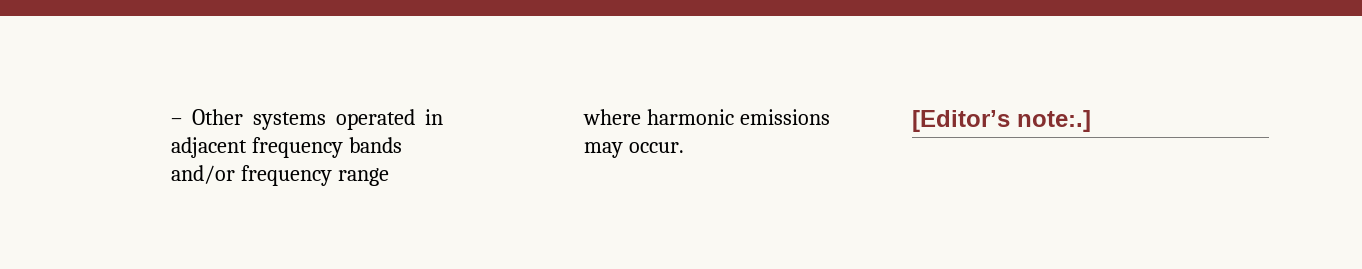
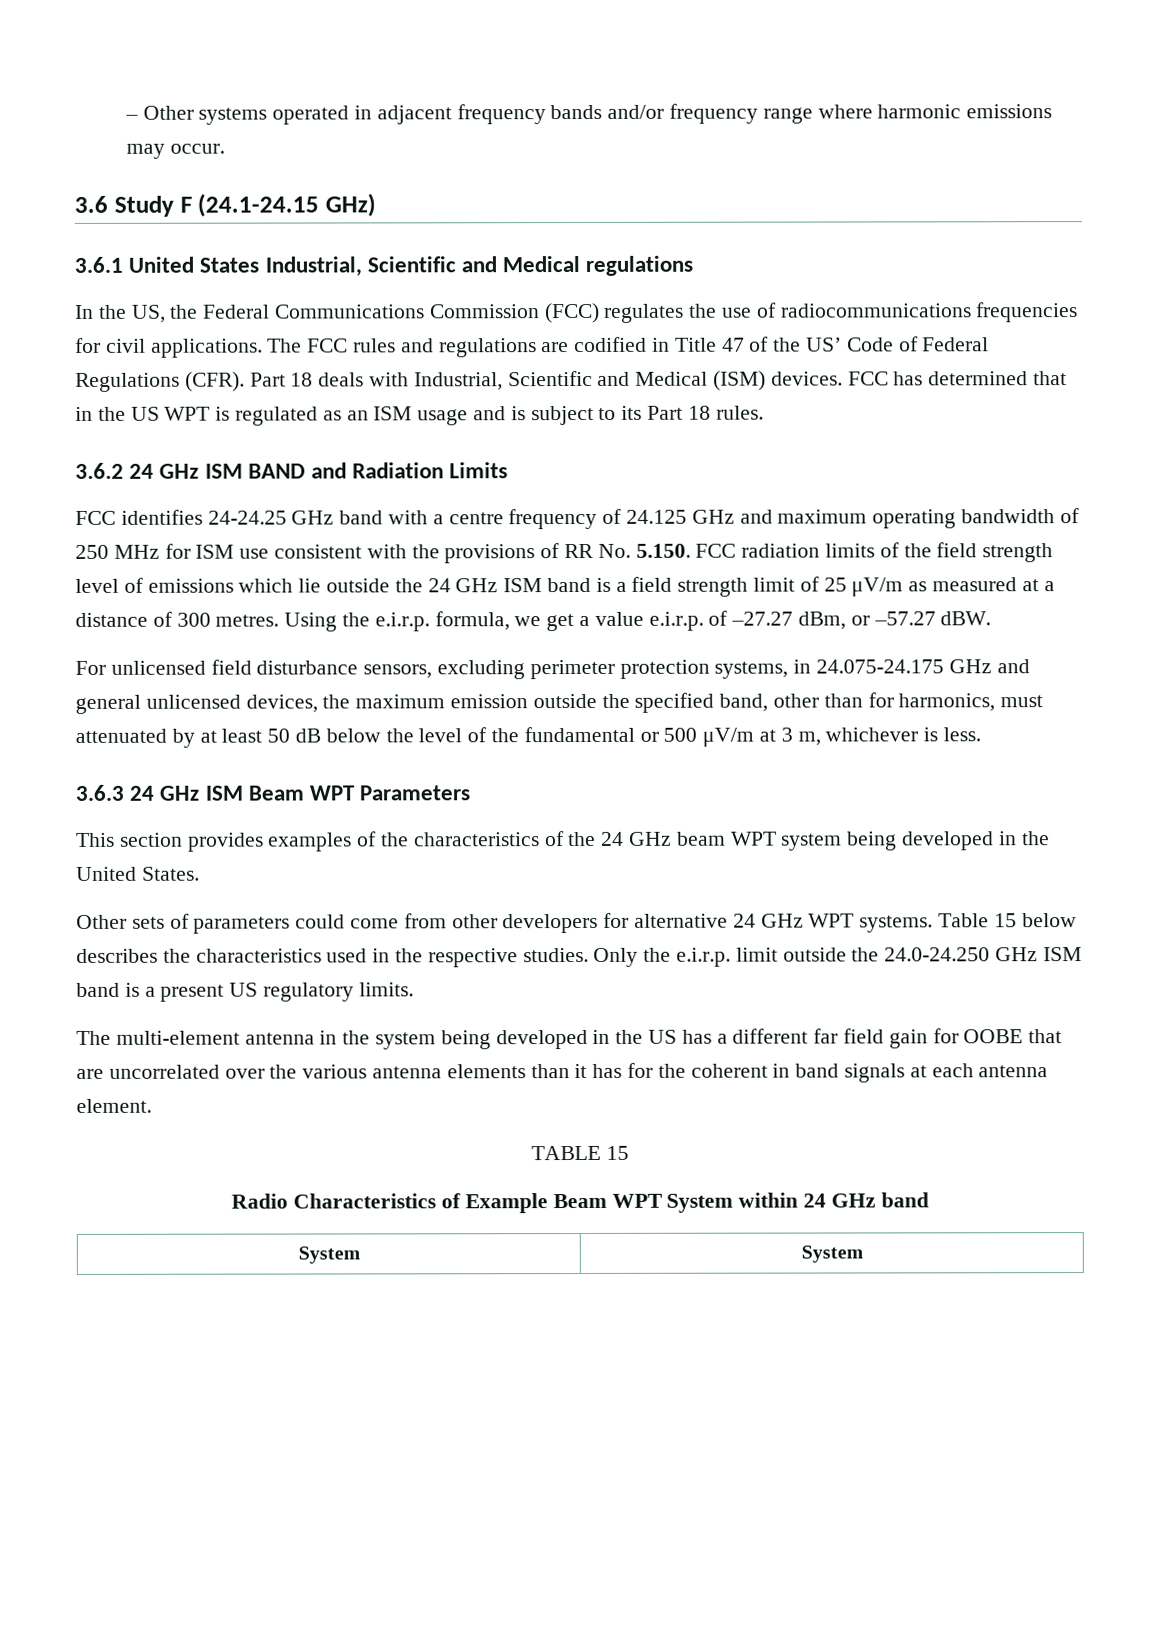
[912,110,1091,132] [Editor’s note:.] -> [74,193,376,217] [74,255,694,277] [75,302,1079,324] [75,336,990,358] [75,370,1068,392] [75,405,764,426] [75,462,509,479] [75,508,1080,530] [75,542,1054,564] [75,576,1055,597] [75,610,992,632] [75,659,1030,680] [75,692,1044,714] [75,726,982,748] [75,784,471,801] [76,831,1050,852] [76,866,200,881] [76,912,1077,934] [76,947,1082,968] [76,982,414,1002] [76,1028,1063,1050] [76,1062,1049,1083] [76,1098,152,1113] [531,1145,629,1161] [231,1192,929,1214] [297,1246,360,1264] [800,1245,863,1263] 3.6 Study F (24.1-24.15 GHz) // 3.6.1 United States Industrial, Scientific and Medical regulations // In the US, the Federal Communications Commission (FCC) regulates the use of radiocommunications frequencies for civil applications. The FCC rules and regulations are codified in Title 47 of the US’ Code of Federal Regulations (CFR). Part 18 deals with Industrial, Scientific and Medical (ISM) devices. FCC has determined that in the US WPT is regulated as an ISM usage and is subject to its Part 18 rules. // 3.6.2 24 GHz ISM BAND and Radiation Limits // FCC identifies 24-24.25 GHz band with a centre frequency of 24.125 GHz and maximum operating bandwidth of 250 MHz for ISM use consistent with the provisions of RR No. 5.150. FCC radiation limits of the field strength level of emissions which lie outside the 24 GHz ISM band is a field strength limit of 25 μV/m as measured at a distance of 300 metres. Using the e.i.r.p. formula, we get a value e.i.r.p. of –27.27 dBm, or –57.27 dBW. // For unlicensed field disturbance sensors, excluding perimeter protection systems, in 24.075-24.175 GHz and general unlicensed devices, the maximum emission outside the specified band, other than for harmonics, must attenuated by at least 50 dB below the level of the fundamental or 500 μV/m at 3 m, whichever is less. // 3.6.3 24 GHz ISM Beam WPT Parameters // This section provides examples of the characteristics of the 24 GHz beam WPT system being developed in the United States. // Other sets of parameters could come from other developers for alternative 24 GHz WPT systems. Table 15 below describes the characteristics used in the respective studies. Only the e.i.r.p. limit outside the 24.0-24.250 GHz ISM band is a present US regulatory limits. // The multi-element antenna in the system being developed in the US has a different far field gain for OOBE that are uncorrelated over the various antenna elements than it has for the coherent in band signals at each antenna element. // TABLE 15 // Radio Characteristics of Example Beam WPT System within 24 GHz band // System | System

